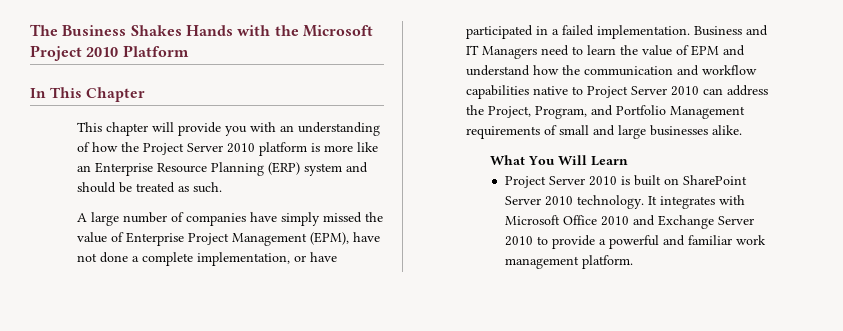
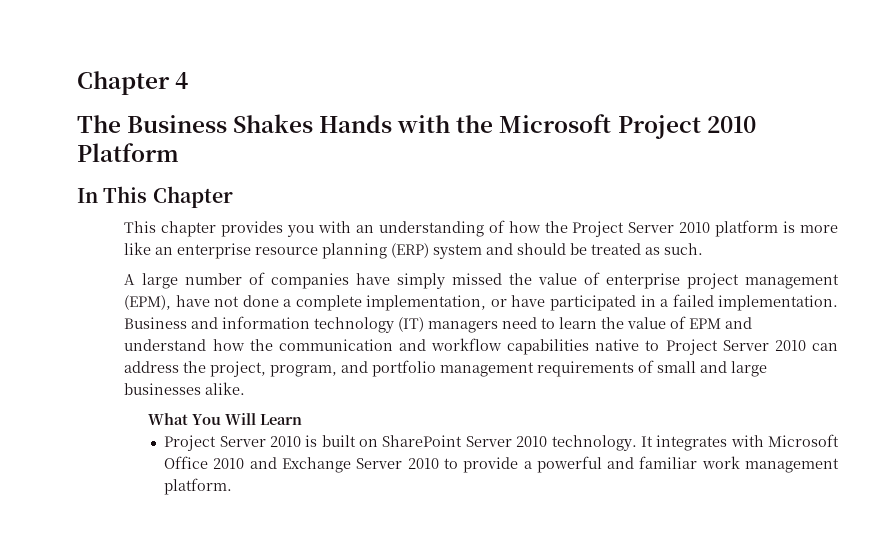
(30, 30) none -> [77,71,189,95] Chapter 4 //
[152,122,222,136] will provide -> [221,221,284,237] provides
[95,162,265,176] Enterprise Resource Planning -> [177,243,388,259] enterprise resource planning
[126,232,308,246] Enterprise Project Management -> [605,273,839,289] enterprise project management
[466,45,538,59] IT Managers -> [222,316,499,333] information technology (IT) managers
[488,105,746,119] Project, Program, and Portfolio Management -> [210,360,535,377] project, program, and portfolio management

